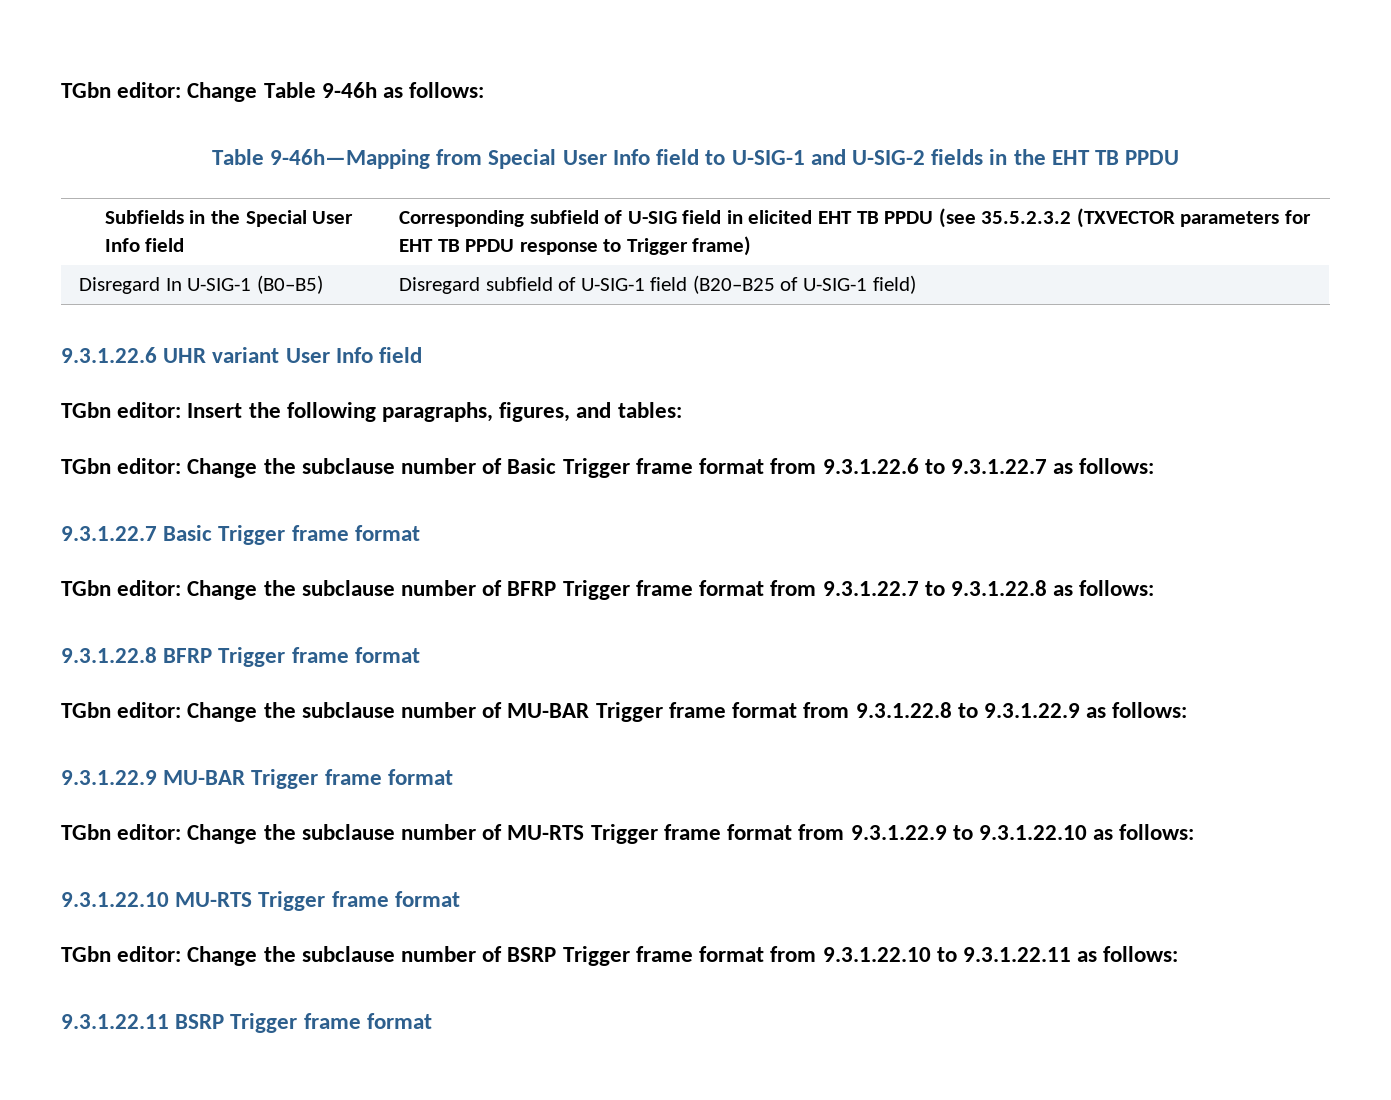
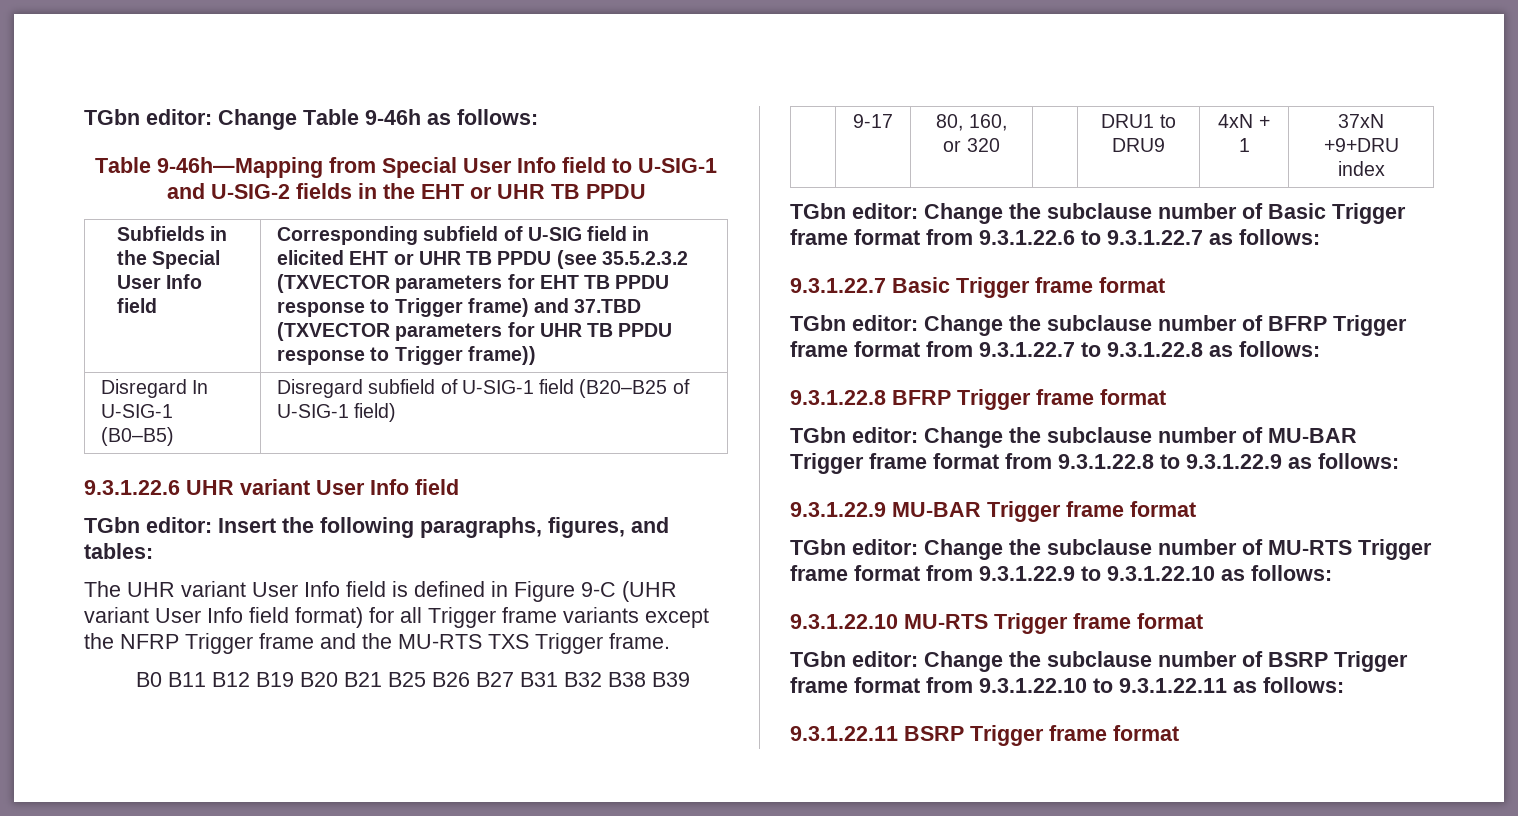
(1090, 157) none -> [469,184,545,199] or UHR
(852, 217) none -> [393,251,461,265] or UHR
(752, 246) none -> [534,298,642,313] [277,322,673,341] [277,346,536,365] and 37.TBD (TXVECTOR parameters for UHR TB PPDU response to Trigger frame))
(682, 410) none -> [84,581,677,602] [84,607,709,628] [84,633,670,654] [135,672,690,687] [853,114,893,128] [936,114,1007,131] [943,138,1000,152] [1101,114,1176,128] [1112,138,1165,152] [1218,114,1270,128] [1238,138,1250,152] [1338,114,1384,128] [1323,138,1399,152] [1337,161,1385,176] // The UHR variant User Info field is defined in Figure 9-C (UHR variant User Info field format) for all Trigger frame variants except the NFRP Trigger frame and the MU-RTS TXS Trigger frame. // B0 B11 B12 B19 B20 B21 B25 B26 B27 B31 B32 B38 B39 // | 9-17 | 80, 160, or 320 | | DRU1 to DRU9 | 4xN + 1 | 37xN +9+DRU index

